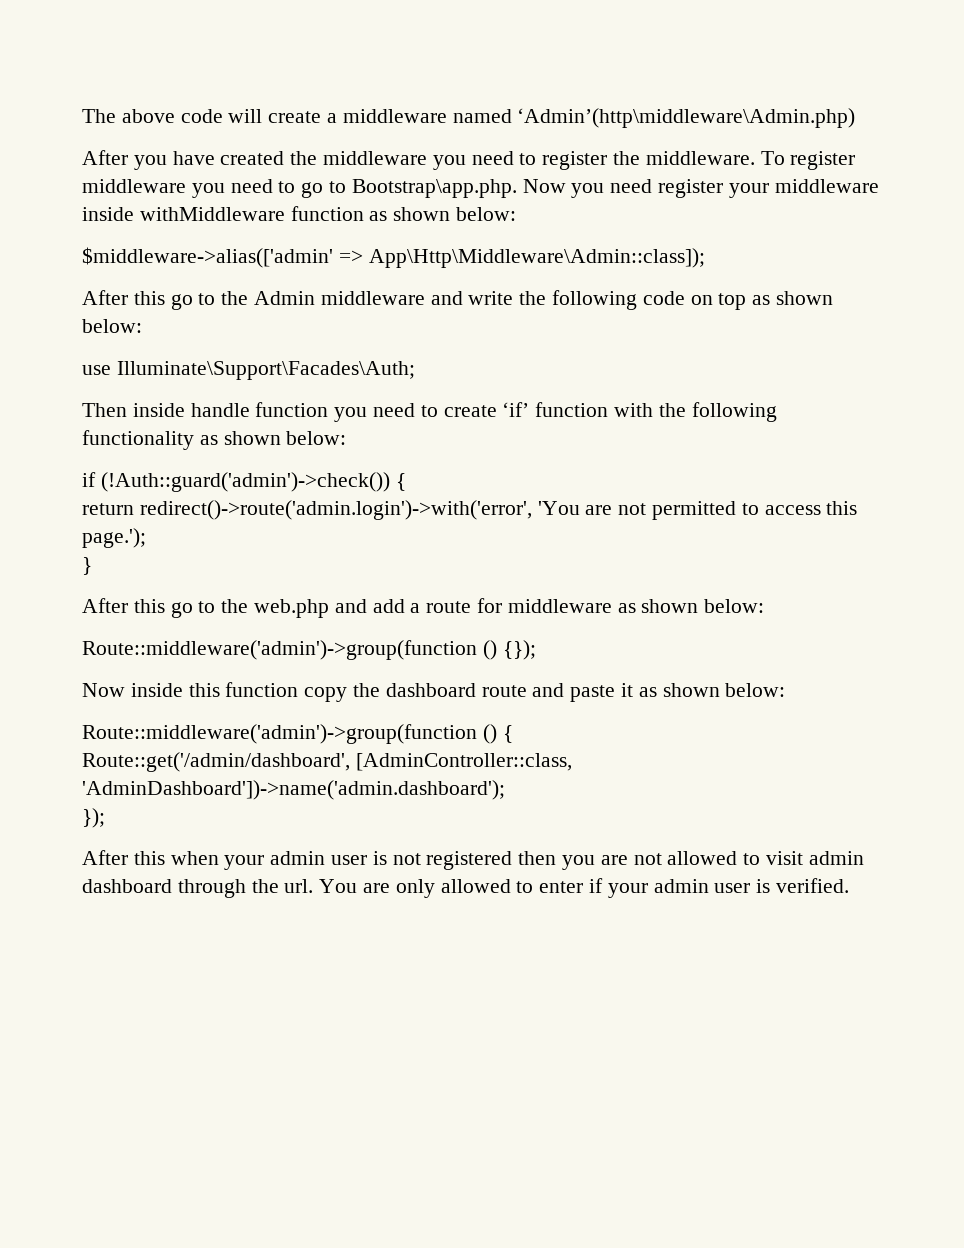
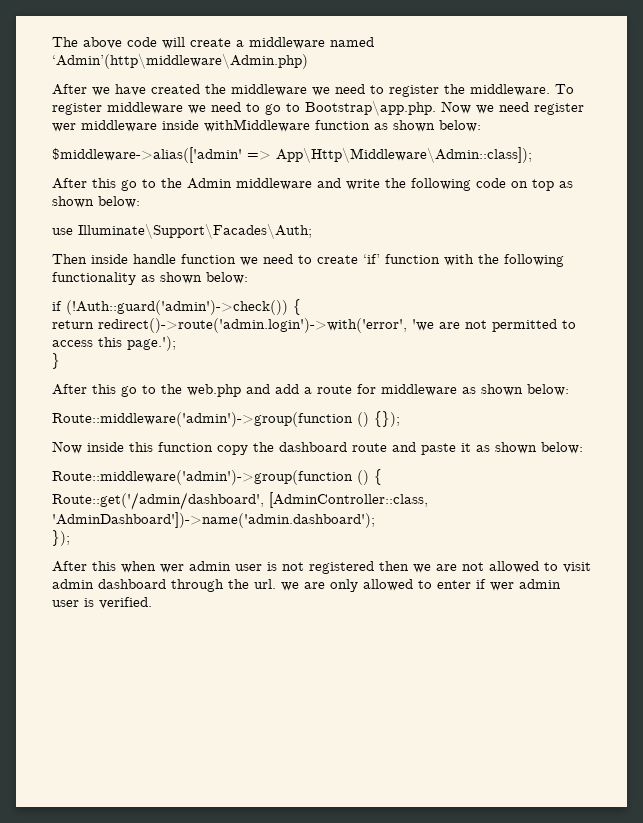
[133,155,167,170] you -> [92,87,110,96] we
[432,155,466,170] you -> [312,87,330,96] we
[191,183,225,198] you -> [188,105,206,114] we
[571,183,605,198] you -> [476,105,494,114] we
[728,183,769,198] your -> [52,123,76,132] wer
[334,407,368,422] you -> [240,257,258,266] we
[537,501,580,515] 'You -> [412,319,434,331] 'we
[224,855,265,870] your -> [160,564,184,573] wer
[562,855,596,870] you -> [413,564,431,573] we
[319,879,358,893] You -> [281,582,299,591] we
[607,883,648,898] your -> [490,582,514,591] wer

